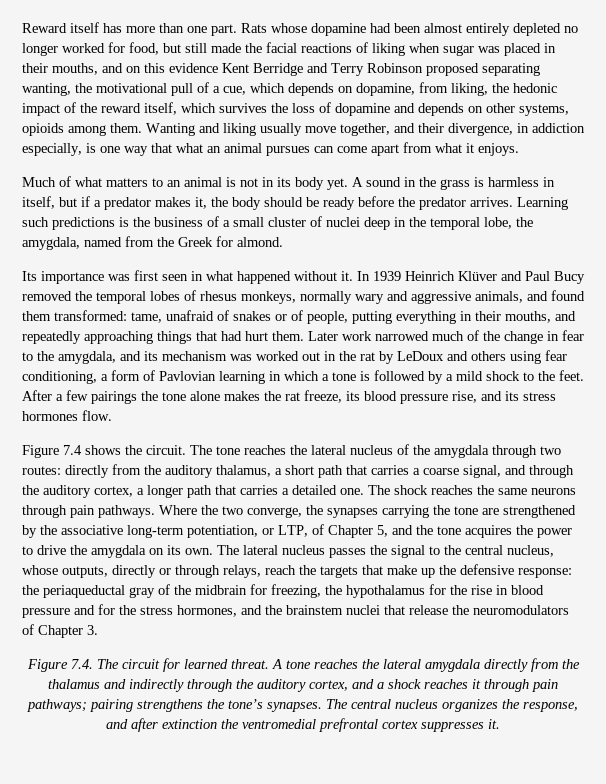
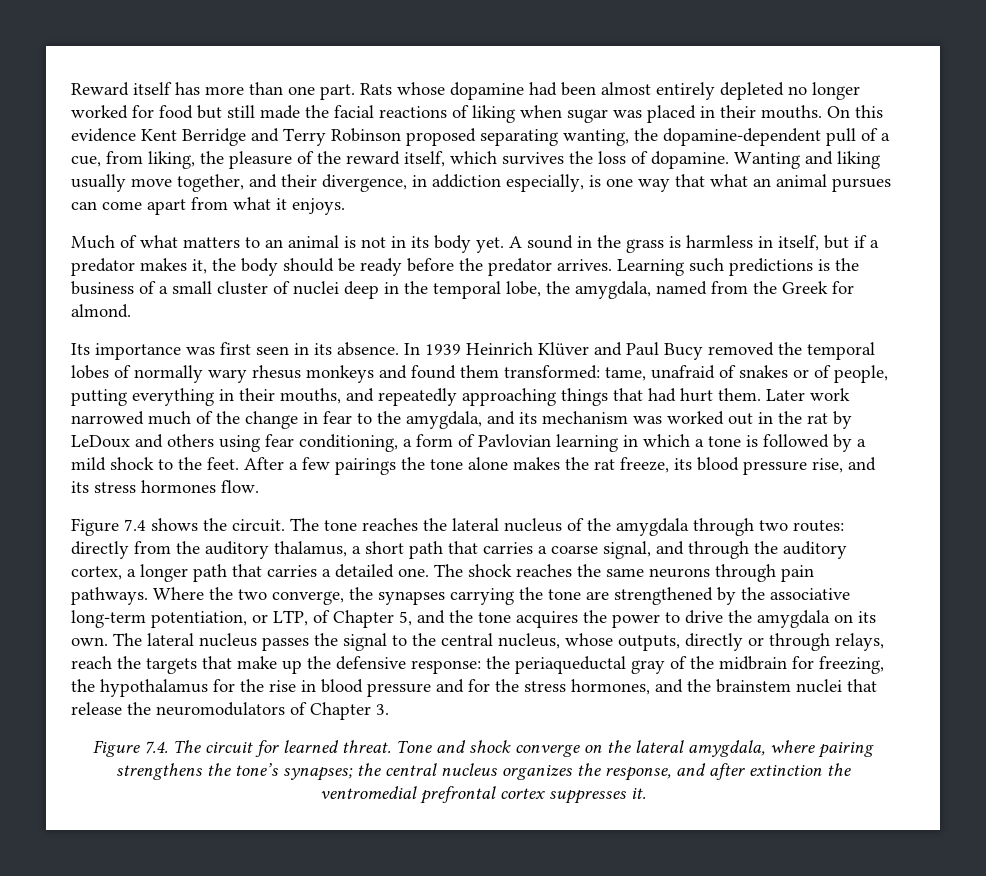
[129,42,159,55] food, -> [159,105,193,119] food
[52,63,141,75] mouths, and on -> [761,105,850,119] mouths. On
[96,83,167,93] motivational -> [663,128,821,146] dopamine-dependent
[250,83,415,96] which depends on dopamine, -> (101, 161) none
[513,83,557,93] [22,103,60,116] hedonic impact -> [229,151,292,169] pleasure
[335,103,569,116] [22,123,142,136] dopamine and depends on other systems, opioids among them. -> [651,151,729,169] dopamine.
[206,271,353,284] what happened without it. -> [314,342,399,356] its absence.
[200,291,523,304] rhesus monkeys, normally wary and aggressive animals, -> [134,365,374,383] normally wary rhesus monkeys
[271,658,580,672] [48,679,558,692] [27,699,87,712] A tone reaches the lateral amygdala directly from the thalamus and indirectly through the auditory cortex, and a shock reaches it through pain pathways; -> [395,740,815,757] Tone and shock converge on the lateral amygdala, where
[267,699,348,712] synapses. The -> [282,763,381,781] synapses; the

